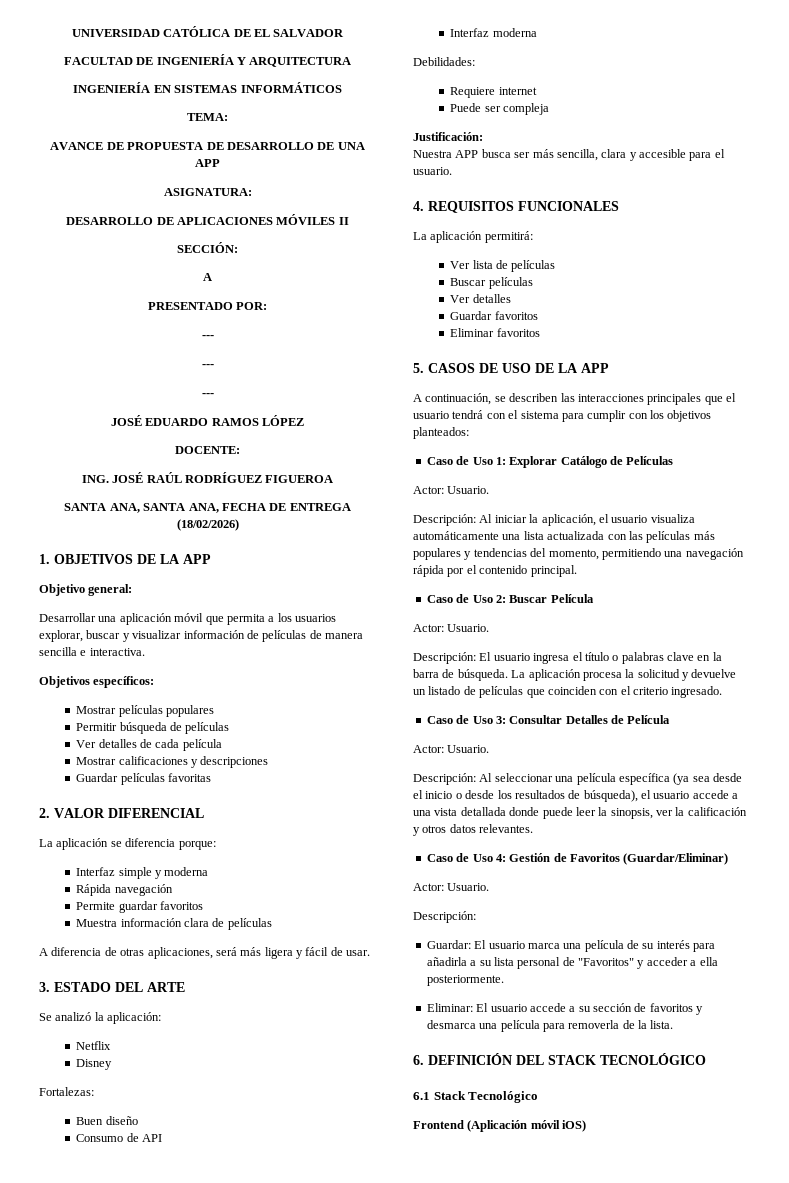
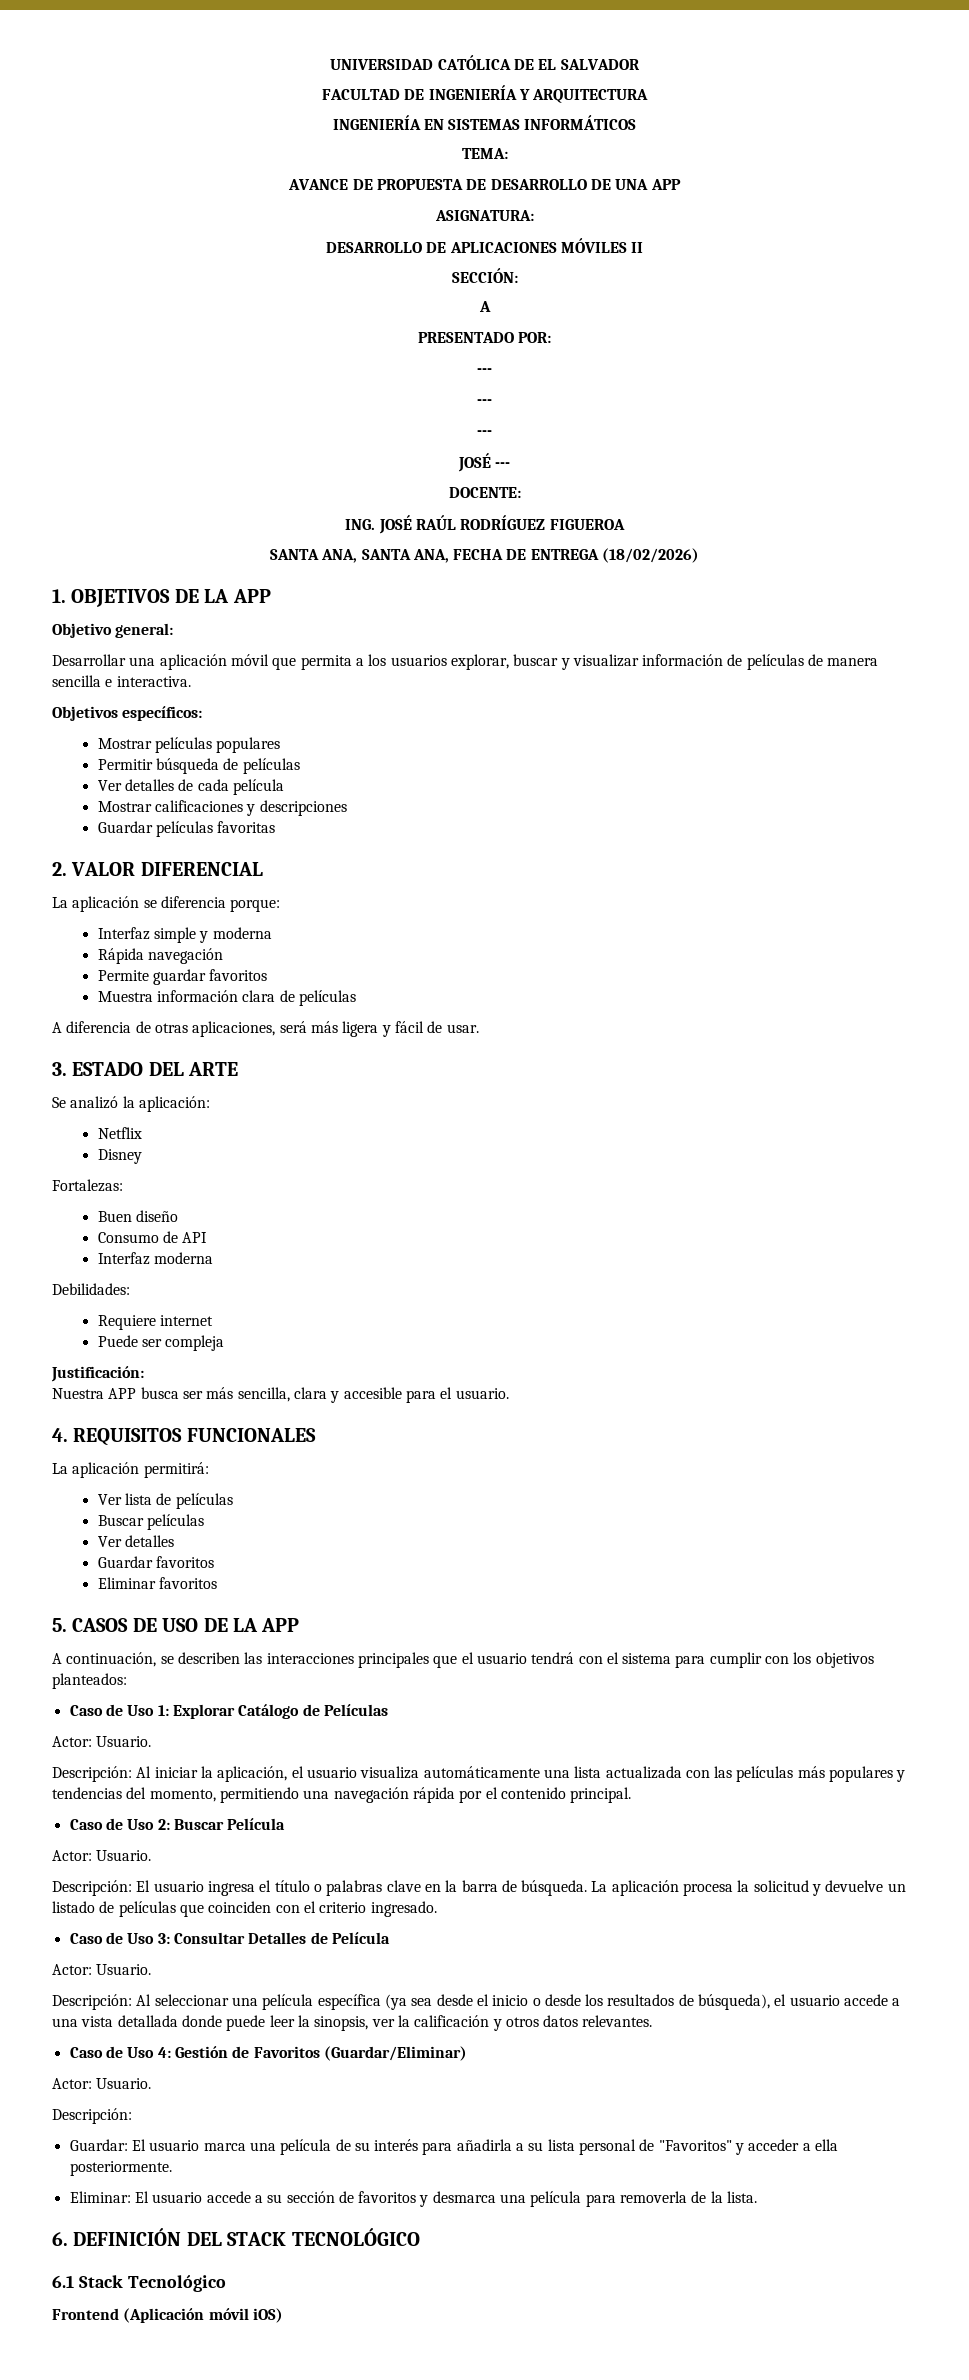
[145,415,305,426] EDUARDO RAMOS LÓPEZ -> [495,462,511,468] ---

